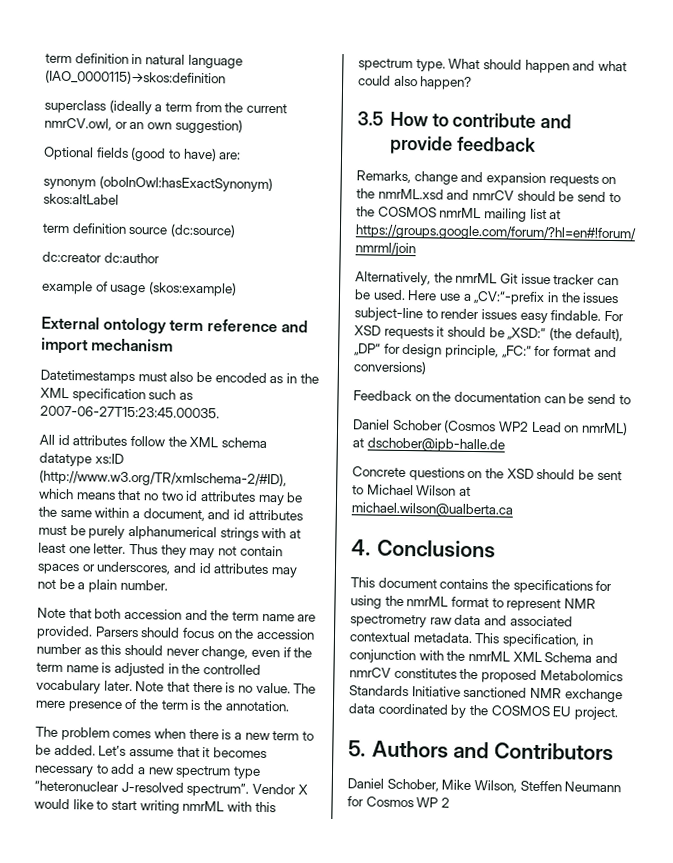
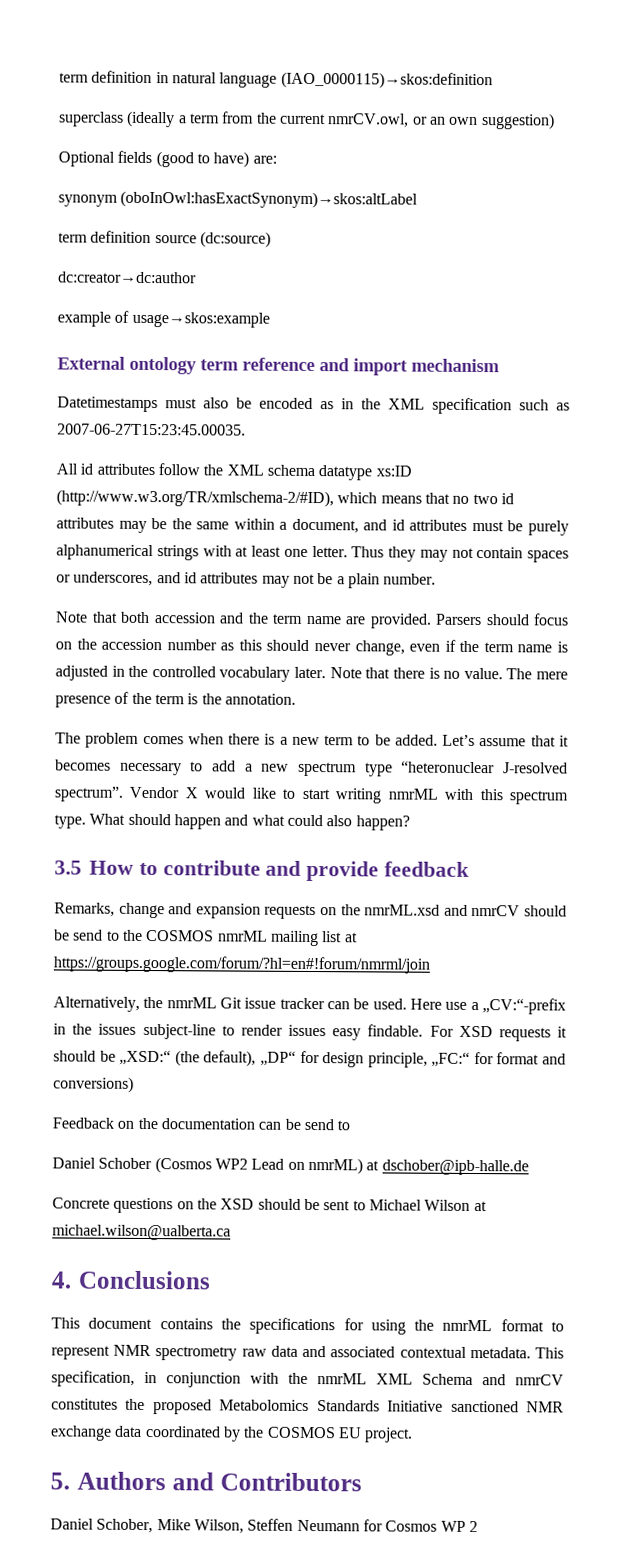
[98,175,273,193] [43,193,119,205] (oboInOwl:hasExactSynonym) skos:altLabel -> [120,190,419,209] (oboInOwl:hasExactSynonym)→skos:altLabel
[42,251,160,264] dc:creator dc:author -> [58,271,197,284] dc:creator→dc:author
[109,281,237,297] usage (skos:example) -> [131,311,270,328] usage→skos:example

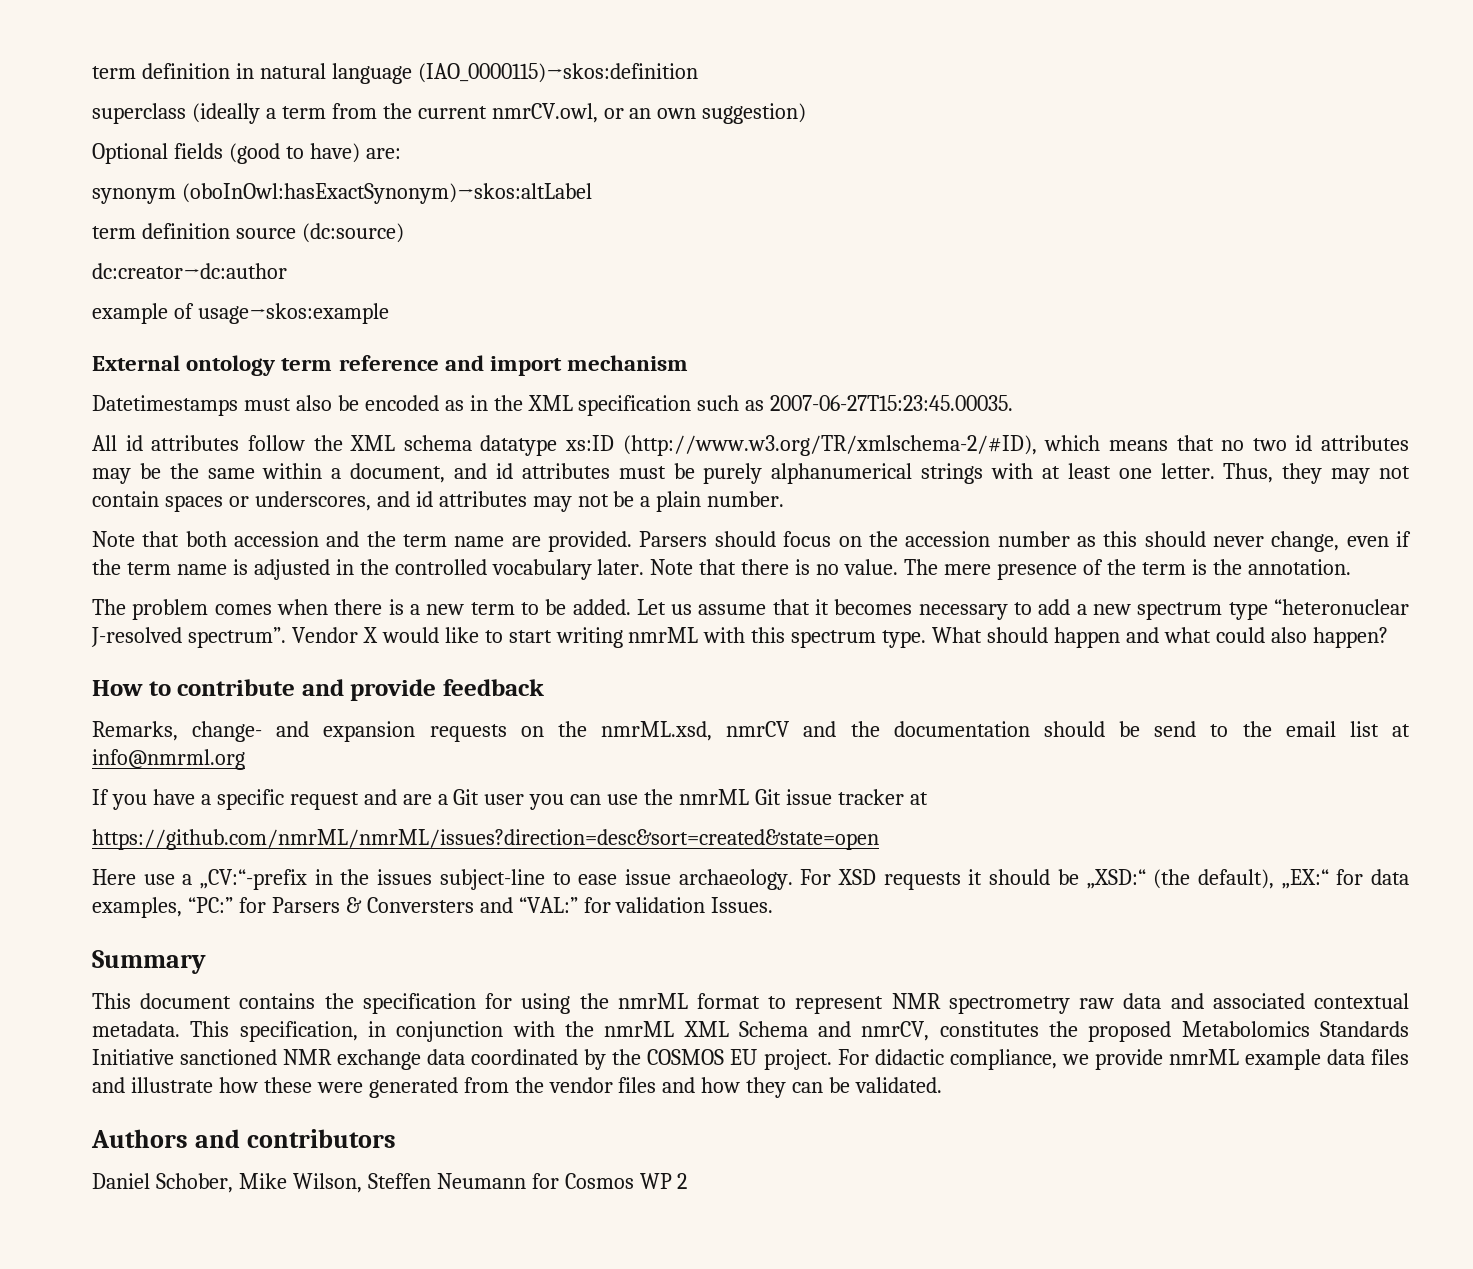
[351,546,385,558] Thus -> [1223,463,1274,483] Thus,
[442,734,476,747] Let’s -> [636,599,693,615] Let us
[54,860,82,875] 3.5 -> (1388, 637) none
[118,902,165,919] change -> [192,721,263,742] change-
[364,904,521,917] nmrML.xsd and nmrCV -> [601,721,1030,741] nmrML.xsd, nmrCV and the documentation
[146,929,358,947] [53,955,430,974] [53,996,140,1012] COSMOS nmrML mailing list at https://groups.google.com/forum/?hl=en#!forum/nmrml/join // Alternatively, -> [1285,721,1410,737] [92,749,245,770] [92,789,639,810] email list at info@nmrml.org // If you have a specific request and are a Git user you can use
[327,998,407,1010] can be used. -> [909,792,928,805] [92,829,879,850] at // https://github.com/nmrML/nmrML/issues?direction=desc&sort=created&state=open //
[240,1024,424,1041] render issues easy findable. -> [578,869,793,890] ease issue archaeology.
[259,1050,566,1068] [53,1076,134,1093] [52,1117,351,1131] [52,1157,529,1176] [52,1197,487,1214] [52,1224,231,1241] [51,1270,211,1290] „DP“ for design principle, „FC:“ for format and conversions) // Feedback on the documentation can be send to // Daniel Schober (Cosmos WP2 Lead on nmrML) at dschober@ipb-halle.de // Concrete questions on the XSD should be sent to Michael Wilson at michael.wilson@ualberta.ca // 4. Conclusions -> [1281,869,1409,889] [92,897,774,918] [92,950,206,974] „EX:“ for data examples, “PC:” for Parsers & Conversters and “VAL:” for validation Issues. // Summary
[249,1317,336,1335] specifications -> [362,993,476,1014] specification
[515,1374,564,1386] nmrCV -> [861,1021,930,1041] nmrCV,
[50,1472,70,1490] // 5. -> [837,1049,1409,1070] [92,1077,943,1098] For didactic compliance, we provide nmrML example data files and illustrate how these were generated from the vendor files and how they can be validated. //
[219,1472,362,1492] Contributors -> [246,1129,396,1148] contributors

